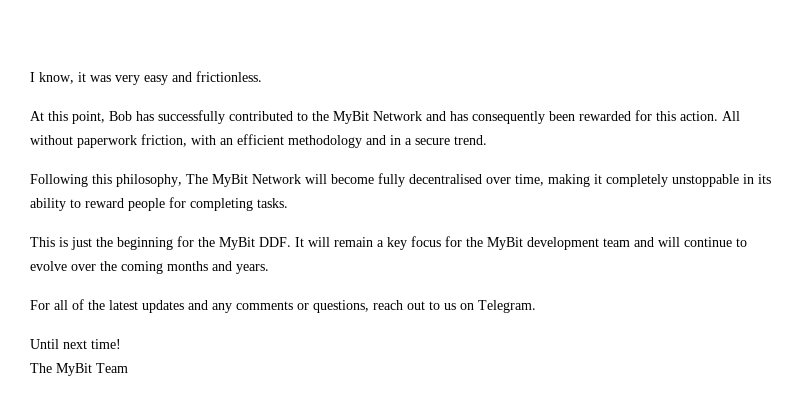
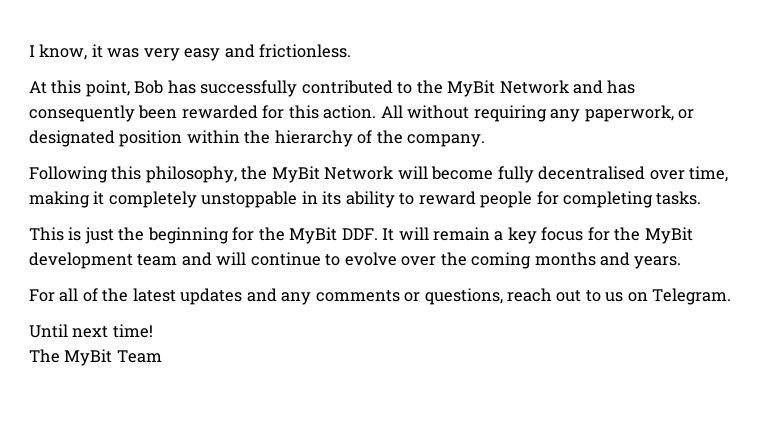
[77,134,487,148] paperwork friction, with an efficient methodology and in a secure trend. -> [473,105,695,122] [29,130,486,147] requiring any paperwork, or designated position within the hierarchy of the company.
[186,174,208,184] The -> [241,166,268,180] the

